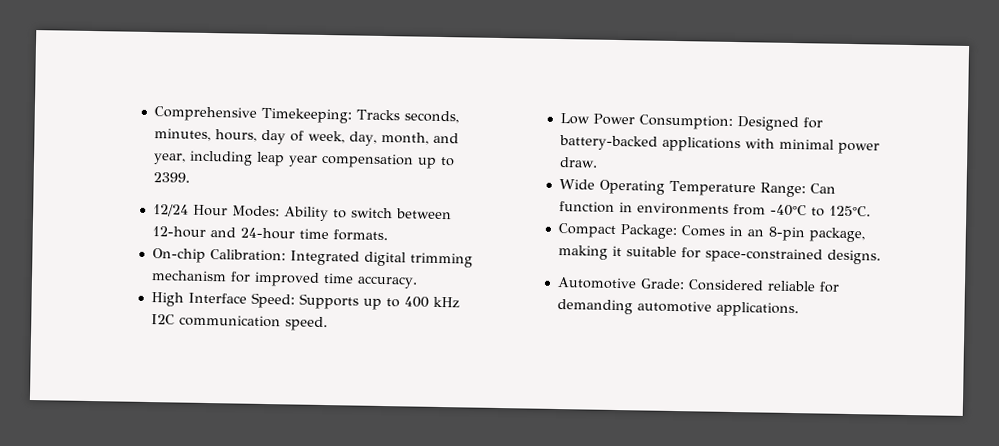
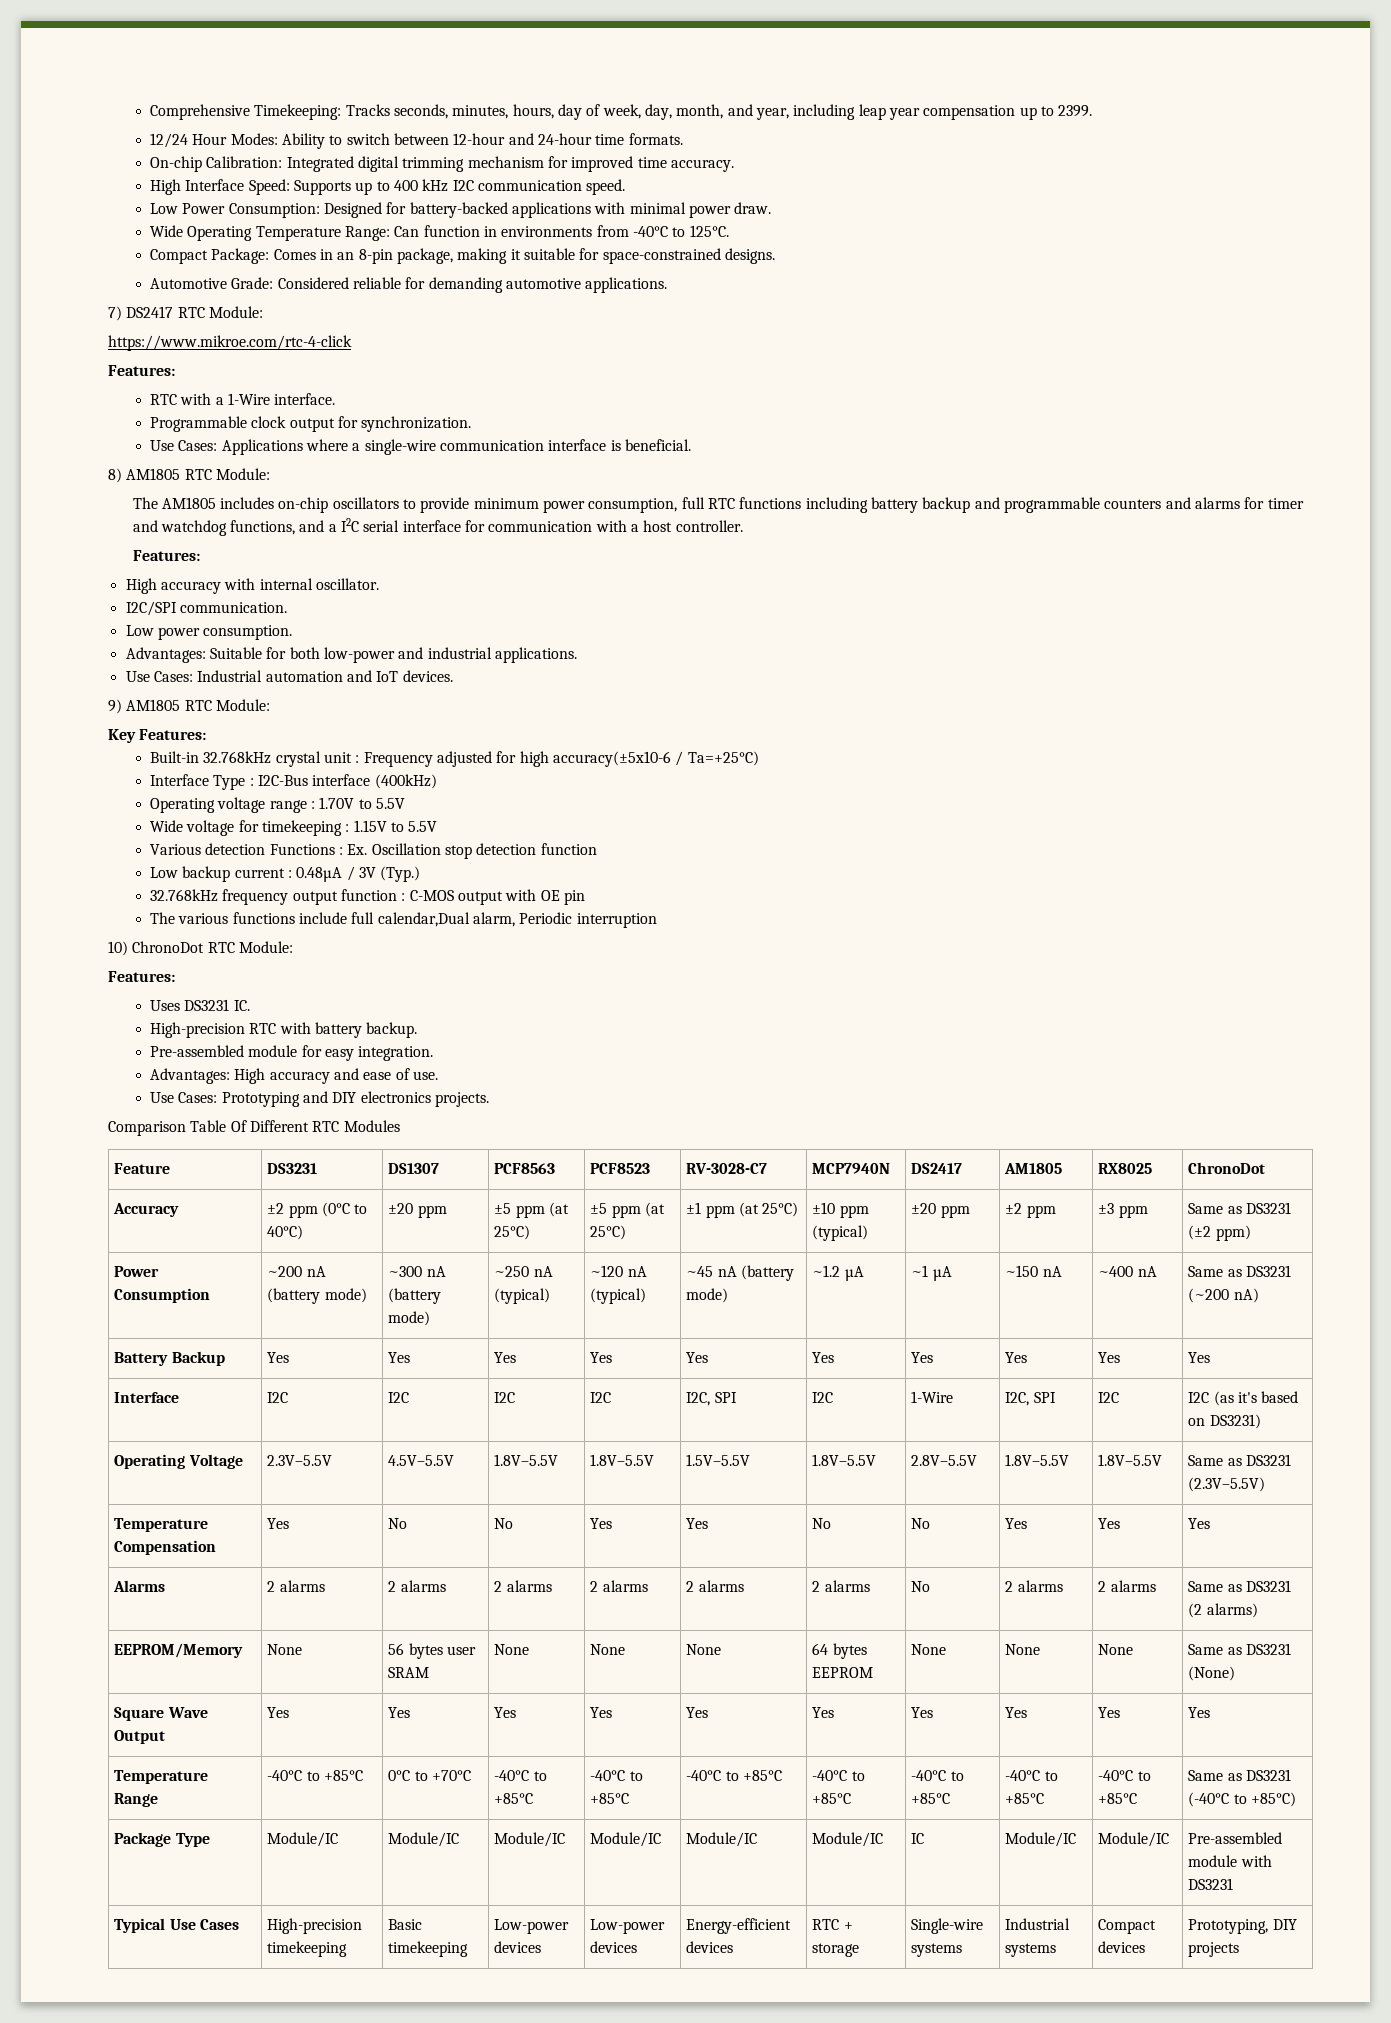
(800, 309) none -> [108,306,263,321] [108,335,352,351] [108,365,175,376] [150,393,336,405] [150,416,472,432] [150,439,692,455] [108,468,270,483] [132,497,1304,513] [132,518,743,536] [132,550,200,561] [125,578,379,594] [125,601,287,616] [125,625,293,640] [125,647,577,663] [125,670,453,682] [108,699,270,714] [108,729,207,743] [150,751,759,767] [150,774,437,790] [150,797,406,813] [150,820,438,836] [150,843,597,859] [150,866,421,882] [150,889,586,905] [150,912,657,928] [108,941,293,956] [108,971,175,982] [150,999,250,1011] [150,1022,418,1038] [150,1045,434,1061] [150,1068,439,1084] [150,1091,490,1107] [108,1120,400,1136] [114,1163,171,1174] [267,1163,318,1174] [388,1163,440,1174] [494,1163,556,1174] [590,1163,651,1174] [686,1163,768,1174] [812,1163,891,1174] [911,1163,963,1174] [1004,1163,1063,1174] [1098,1163,1153,1174] [1188,1162,1266,1174] [113,1203,180,1217] [267,1202,368,1218] [267,1225,304,1240] [388,1203,447,1218] [494,1202,570,1218] [494,1225,531,1240] [590,1202,666,1218] [590,1225,627,1240] [686,1202,799,1218] [812,1202,869,1218] [812,1225,869,1241] [911,1203,970,1218] [1005,1203,1056,1218] [1098,1203,1148,1218] [1188,1202,1292,1214] [1188,1225,1251,1241] [114,1266,160,1277] [114,1288,211,1303] [267,1266,326,1277] [267,1288,367,1304] [388,1266,446,1277] [388,1288,442,1304] [388,1311,431,1326] [494,1266,553,1277] [494,1288,551,1304] [590,1265,647,1277] [590,1288,647,1304] [686,1265,795,1281] [686,1288,729,1303] [812,1265,864,1281] [911,1265,952,1281] [1005,1265,1062,1277] [1098,1266,1157,1277] [1188,1265,1292,1277] [1188,1288,1259,1303] [114,1351,225,1366] [267,1352,290,1363] [388,1352,411,1363] [494,1352,517,1363] [590,1352,613,1363] [686,1352,709,1363] [812,1352,835,1363] [911,1352,934,1363] [1005,1352,1028,1363] [1098,1352,1121,1363] [1188,1352,1211,1363] [114,1392,180,1403] [267,1392,289,1403] [388,1392,410,1403] [494,1392,516,1403] [590,1392,612,1403] [686,1392,737,1406] [812,1392,834,1403] [911,1391,954,1403] [1005,1392,1056,1406] [1098,1392,1120,1403] [1188,1391,1299,1406] [1188,1414,1261,1429] [114,1454,243,1469] [267,1455,333,1466] [388,1455,455,1466] [494,1454,559,1466] [590,1454,655,1466] [686,1454,751,1466] [812,1454,877,1466] [911,1455,978,1466] [1005,1454,1070,1466] [1098,1454,1163,1466] [1188,1454,1292,1466] [1188,1477,1266,1492] [114,1518,209,1532] [114,1540,217,1555] [267,1518,290,1529] [388,1518,408,1529] [494,1518,514,1529] [590,1518,613,1529] [686,1518,709,1529] [812,1518,832,1529] [911,1518,931,1529] [1005,1518,1028,1529] [1098,1518,1121,1529] [1188,1518,1211,1529] [113,1580,166,1592] [267,1580,325,1592] [388,1580,446,1592] [494,1580,552,1592] [590,1580,648,1592] [686,1580,744,1592] [812,1580,870,1592] [911,1581,931,1592] [1005,1580,1063,1592] [1098,1580,1156,1592] [1188,1580,1292,1592] [1188,1603,1258,1618] [114,1643,244,1658] [267,1644,303,1655] [388,1643,477,1659] [388,1667,430,1678] [494,1644,530,1655] [590,1644,626,1655] [686,1644,722,1655] [812,1643,867,1659] [812,1667,874,1678] [911,1644,947,1655] [1005,1644,1041,1655] [1098,1644,1134,1655] [1188,1643,1292,1655] [1188,1666,1236,1681] [114,1707,208,1721] [114,1730,166,1744] [267,1707,290,1718] [388,1707,411,1718] [494,1707,517,1718] [590,1707,613,1718] [686,1707,709,1718] [812,1707,835,1718] [911,1707,934,1718] [1005,1707,1028,1718] [1098,1707,1121,1718] [1188,1707,1211,1718] [114,1770,209,1784] [114,1793,159,1807] [267,1770,364,1781] [388,1770,472,1781] [494,1770,547,1781] [494,1793,534,1804] [590,1770,643,1781] [590,1793,630,1804] [686,1770,783,1781] [812,1770,865,1781] [812,1793,852,1804] [911,1770,964,1781] [911,1793,951,1804] [1005,1770,1058,1781] [1005,1793,1045,1804] [1098,1770,1151,1781] [1098,1793,1138,1804] [1188,1769,1292,1781] [1188,1792,1297,1807] [114,1832,210,1847] [267,1832,339,1847] [388,1832,460,1847] [494,1832,566,1847] [590,1832,662,1847] [686,1832,758,1847] [812,1832,884,1847] [911,1833,925,1844] [1005,1832,1077,1847] [1098,1832,1170,1847] [1188,1832,1283,1844] [1188,1855,1272,1867] [1188,1878,1234,1890] [114,1918,240,1933] [267,1918,363,1934] [267,1941,348,1957] [388,1919,423,1930] [388,1941,469,1957] [494,1919,570,1934] [494,1941,542,1953] [590,1919,666,1934] [590,1941,638,1953] [686,1918,792,1934] [686,1941,734,1953] [812,1919,853,1930] [812,1943,860,1957] [911,1918,984,1934] [911,1943,963,1957] [1005,1918,1071,1930] [1005,1943,1057,1957] [1098,1919,1157,1934] [1098,1941,1146,1953] [1188,1919,1297,1934] [1188,1942,1240,1957] // 7) DS2417 RTC Module: // https://www.mikroe.com/rtc-4-click // Features: // RTC with a 1-Wire interface. // Programmable clock output for synchronization. // Use Cases: Applications where a single-wire communication interface is beneficial. // 8) AM1805 RTC Module: // The AM1805 includes on-chip oscillators to provide minimum power consumption, full RTC functions including battery backup and programmable counters and alarms for timer and watchdog functions, and a I2C serial interface for communication with a host controller. // Features: // High accuracy with internal oscillator. // I2C/SPI communication. // Low power consumption. // Advantages: Suitable for both low-power and industrial applications. // Use Cases: Industrial automation and IoT devices. // 9) AM1805 RTC Module: // Key Features: // Built-in 32.768kHz crystal unit : Frequency adjusted for high accuracy(±5x10-6 / Ta=+25°C) // Interface Type : I2C-Bus interface (400kHz) // Operating voltage range : 1.70V to 5.5V // Wide voltage for timekeeping : 1.15V to 5.5V // Various detection Functions : Ex. Oscillation stop detection function // Low backup current : 0.48µA / 3V (Typ.) // 32.768kHz frequency output function : C-MOS output with OE pin // The various functions include full calendar,Dual alarm, Periodic interruption // 10) ChronoDot RTC Module: // Features: // Uses DS3231 IC. // High-precision RTC with battery backup. // Pre-assembled module for easy integration. // Advantages: High accuracy and ease of use. // Use Cases: Prototyping and DIY electronics projects. // Comparison Table Of Different RTC Modules // Feature | DS3231 | DS1307 | PCF8563 | PCF8523 | RV-3028-C7 | MCP7940N | DS2417 | AM1805 | RX8025 | ChronoDot // Accuracy | ±2 ppm (0°C to 40°C) | ±20 ppm | ±5 ppm (at 25°C) | ±5 ppm (at 25°C) | ±1 ppm (at 25°C) | ±10 ppm (typical) | ±20 ppm | ±2 ppm | ±3 ppm | Same as DS3231 (±2 ppm) // Power Consumption | ~200 nA (battery mode) | ~300 nA (battery mode) | ~250 nA (typical) | ~120 nA (typical) | ~45 nA (battery mode) | ~1.2 µA | ~1 µA | ~150 nA | ~400 nA | Same as DS3231 (~200 nA) // Battery Backup | Yes | Yes | Yes | Yes | Yes | Yes | Yes | Yes | Yes | Yes // Interface | I2C | I2C | I2C | I2C | I2C, SPI | I2C | 1-Wire | I2C, SPI | I2C | I2C (as it's based on DS3231) // Operating Voltage | 2.3V–5.5V | 4.5V–5.5V | 1.8V–5.5V | 1.8V–5.5V | 1.5V–5.5V | 1.8V–5.5V | 2.8V–5.5V | 1.8V–5.5V | 1.8V–5.5V | Same as DS3231 (2.3V–5.5V) // Temperature Compensation | Yes | No | No | Yes | Yes | No | No | Yes | Yes | Yes // Alarms | 2 alarms | 2 alarms | 2 alarms | 2 alarms | 2 alarms | 2 alarms | No | 2 alarms | 2 alarms | Same as DS3231 (2 alarms) // EEPROM/Memory | None | 56 bytes user SRAM | None | None | None | 64 bytes EEPROM | None | None | None | Same as DS3231 (None) // Square Wave Output | Yes | Yes | Yes | Yes | Yes | Yes | Yes | Yes | Yes | Yes // Temperature Range | -40°C to +85°C | 0°C to +70°C | -40°C to +85°C | -40°C to +85°C | -40°C to +85°C | -40°C to +85°C | -40°C to +85°C | -40°C to +85°C | -40°C to +85°C | Same as DS3231 (-40°C to +85°C) // Package Type | Module/IC | Module/IC | Module/IC | Module/IC | Module/IC | Module/IC | IC | Module/IC | Module/IC | Pre-assembled module with DS3231 // Typical Use Cases | High-precision timekeeping | Basic timekeeping | Low-power devices | Low-power devices | Energy-efficient devices | RTC + storage | Single-wire systems | Industrial systems | Compact devices | Prototyping, DIY projects

